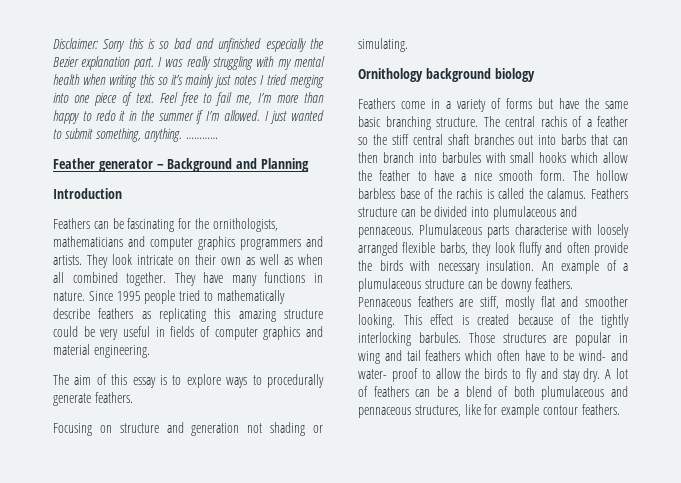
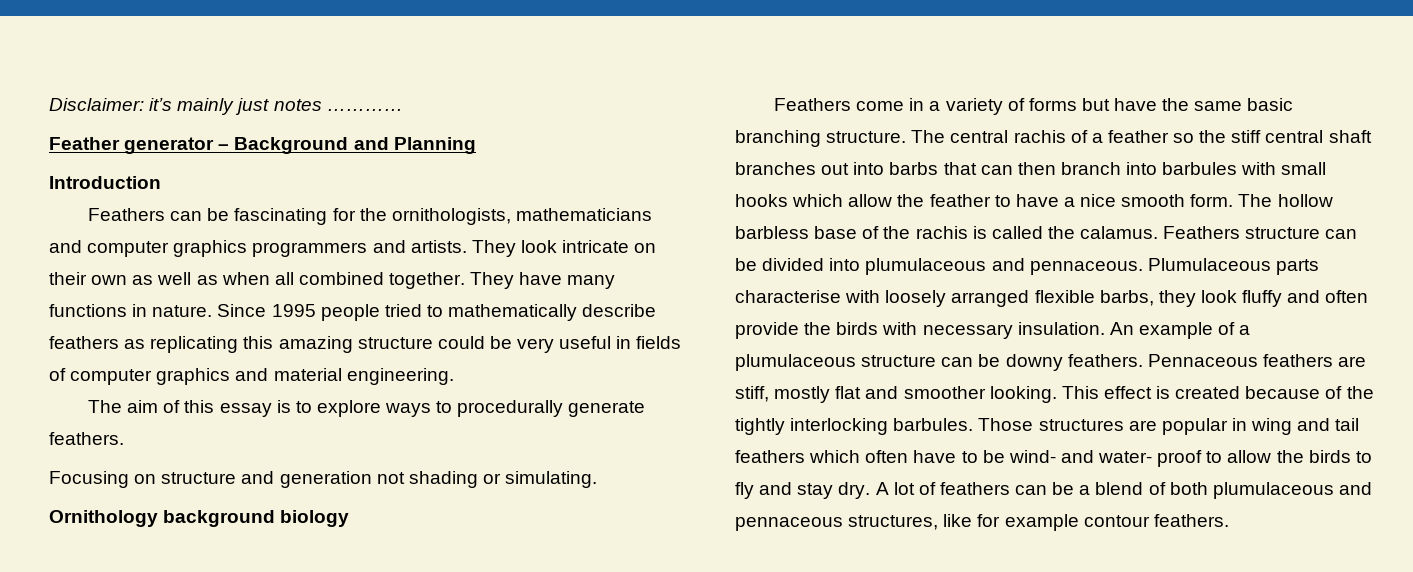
[103,38,325,52] [53,56,326,70] [53,74,324,88] [53,92,324,106] [53,110,324,124] [53,128,183,142] Sorry this is so bad and unfinished especially the Bezier explanation part. I was really struggling with my mental health when writing this so it’s mainly just notes I tried merging into one piece of text. Feel free to fail me, I’m more than happy to redo it in the summer if I’m allowed. I just wanted to submit something, anything. -> [149,98,322,115] it’s mainly just notes

